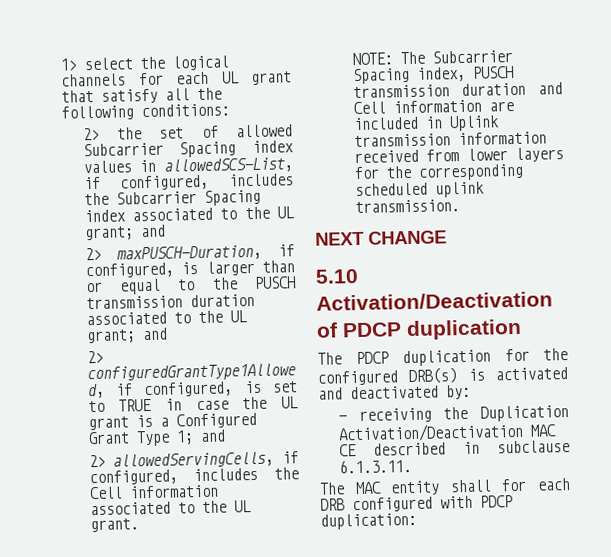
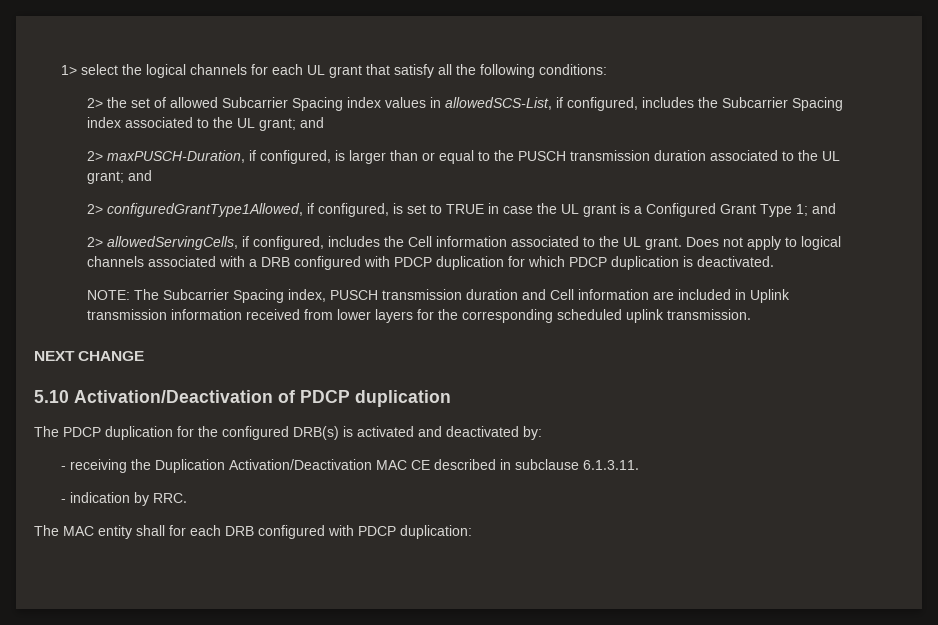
(139, 525) none -> [686,236,842,250] [87,256,775,270] Does not apply to logical channels associated with a DRB configured with PDCP duplication for which PDCP duplication is deactivated.
(413, 466) none -> [60,492,187,506] // - indication by RRC.

